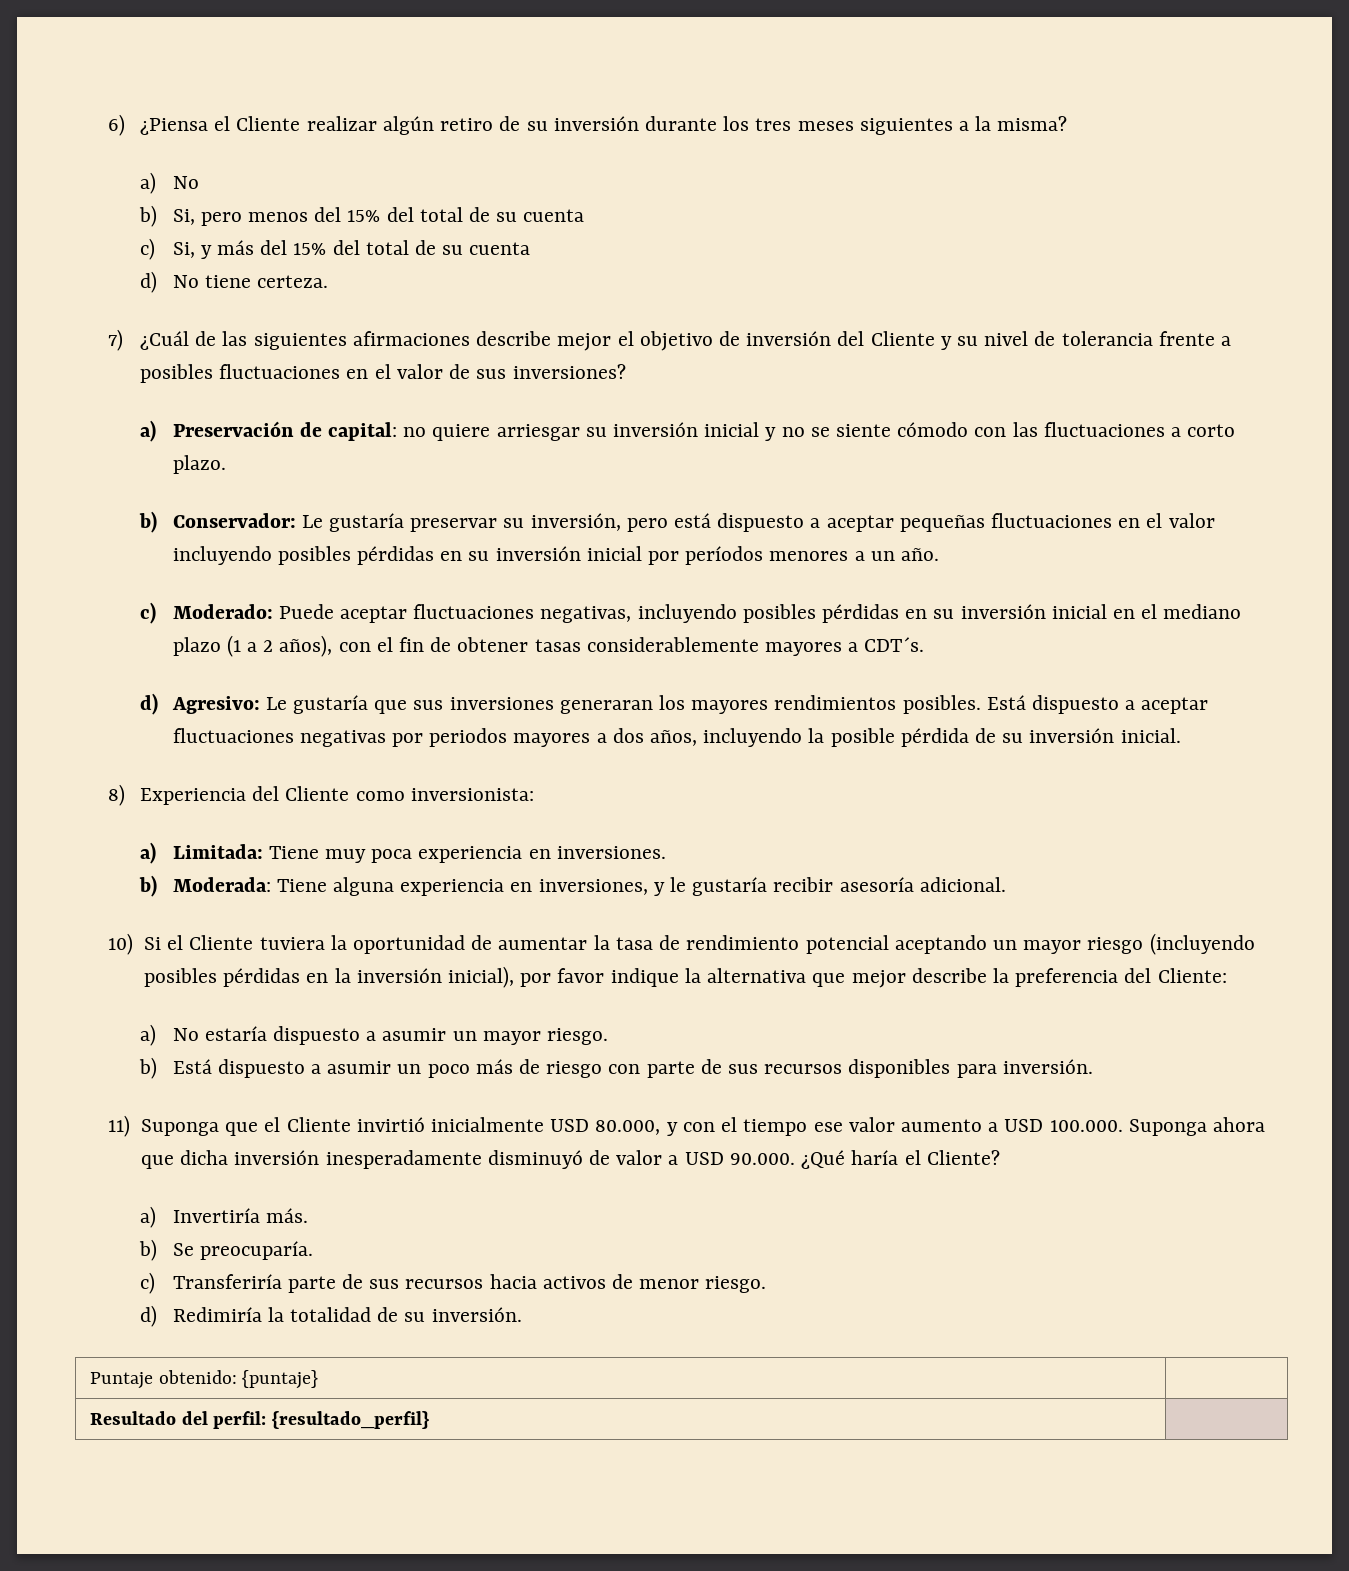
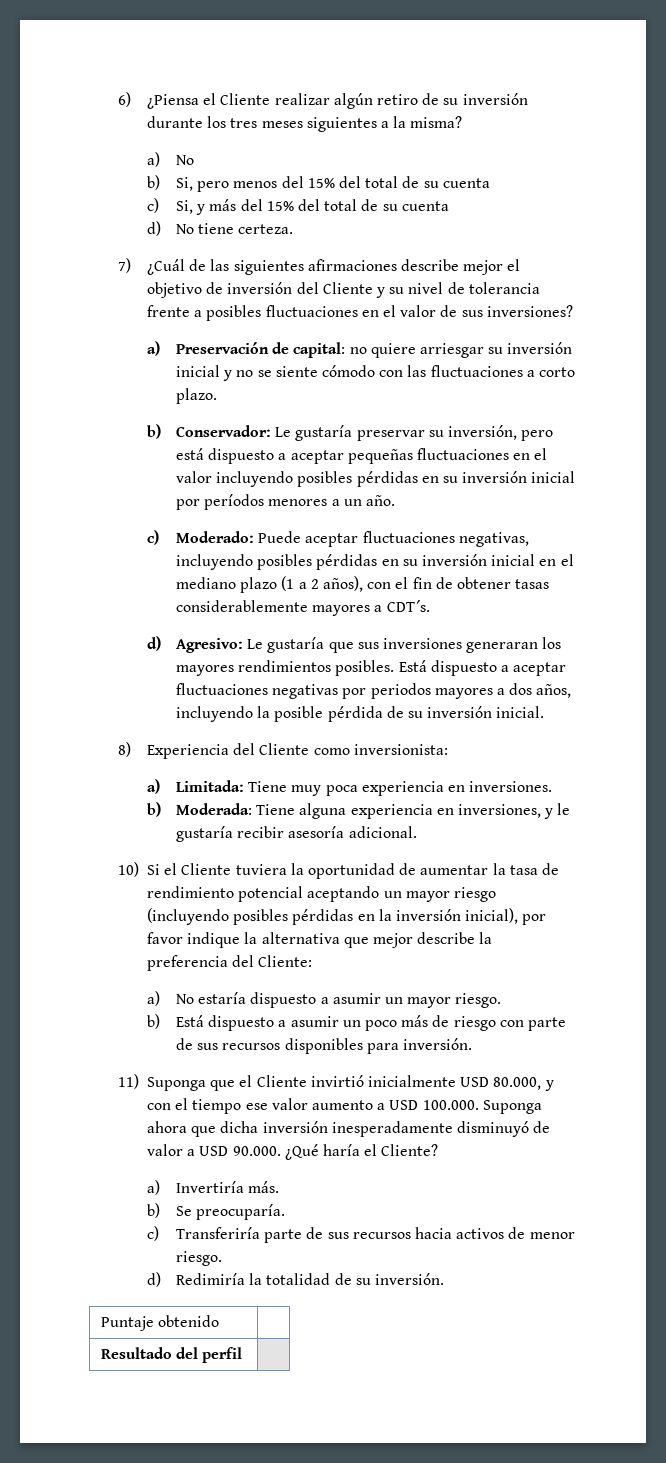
[158,1370,319,1389] obtenido: {puntaje} -> [158,1315,220,1327] obtenido
[213,1411,429,1429] perfil: {resultado_perfil} -> [202,1347,243,1363] perfil

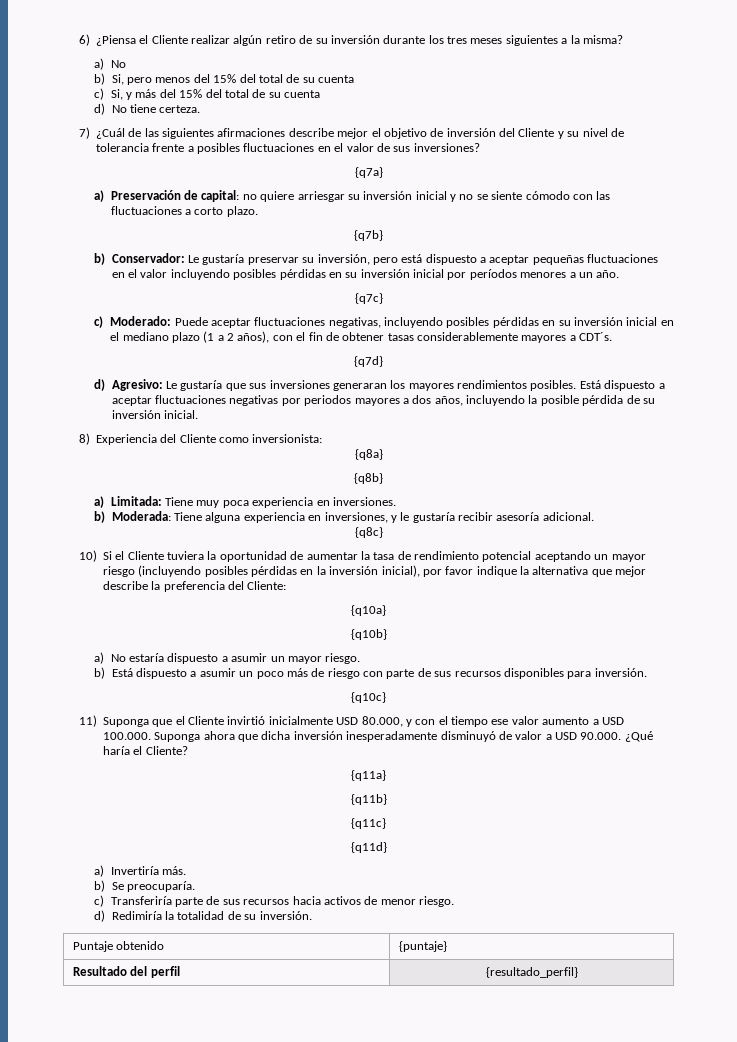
(573, 311) none -> [354,167,383,178] // {q7a}
(218, 396) none -> [354,230,383,241] // {q7b}
(395, 500) none -> [354,293,383,304] // {q7c}
(430, 606) none -> [354,356,383,367] // {q7d}
(448, 749) none -> [354,449,383,460] [354,473,383,484] // {q8a} // {q8b}
(417, 832) none -> [354,527,383,538] // {q8c}
(313, 961) none -> [351,605,386,616] [350,629,387,640] // {q10a} // {q10b}
(472, 1044) none -> [351,692,386,703] // {q10c}
(439, 1150) none -> [351,770,386,781] [350,794,387,805] [351,818,386,829] [350,842,387,853] // {q11a} // {q11b} // {q11c} // {q11d}
(220, 1321) none -> [398,941,447,952] {puntaje}
(243, 1355) none -> [485,967,578,978] {resultado_perfil}

